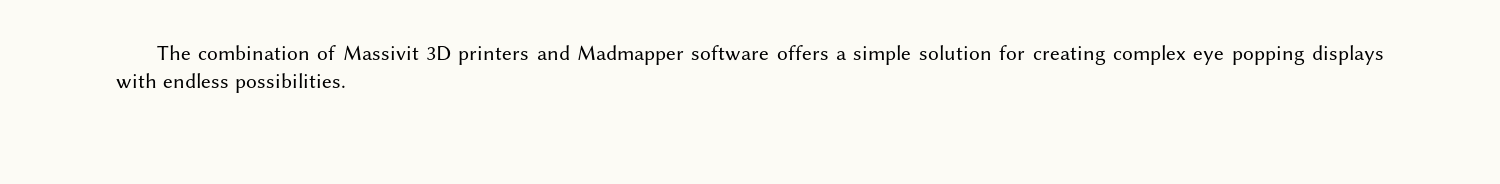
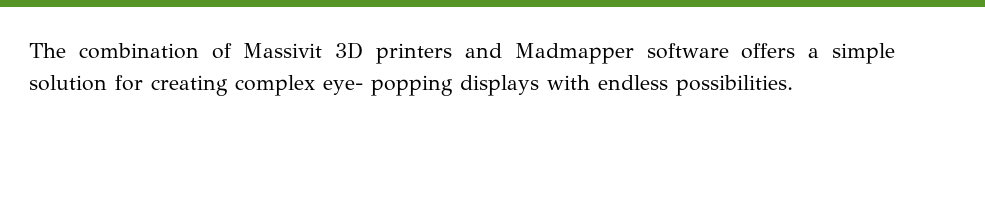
[1193,51,1225,65] eye -> [323,80,363,95] eye-

